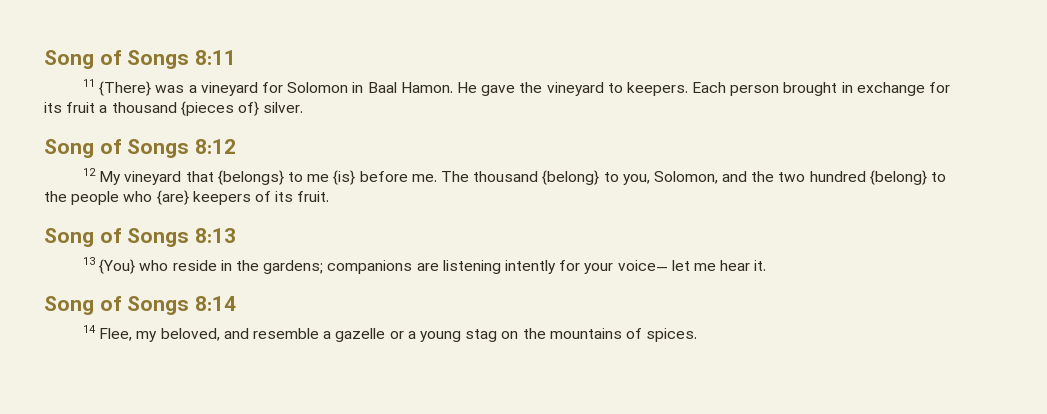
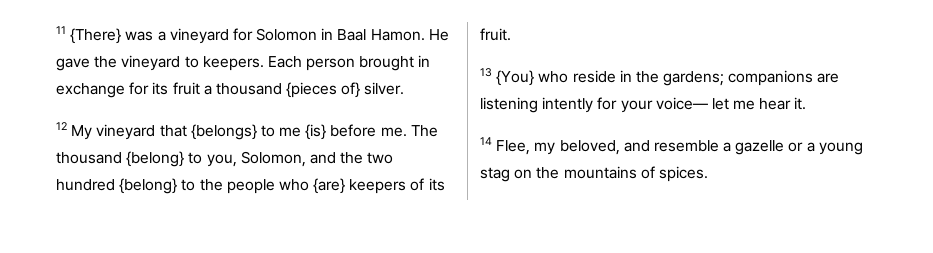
[44,50,237,69] Song of Songs 8:11 // -> (56, 30) none
[44,139,237,158] // Song of Songs 8:12 -> (405, 88) none
[44,228,237,247] // Song of Songs 8:13 -> (511, 34) none
[44,296,237,315] // Song of Songs 8:14 -> (807, 103) none

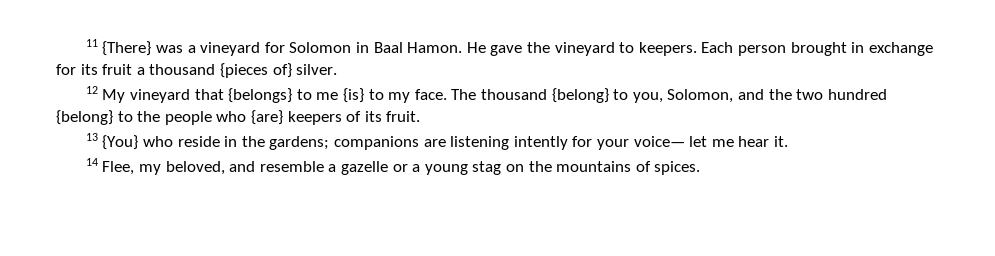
[330,124,407,137] before me. -> [368,89,447,103] to my face.

